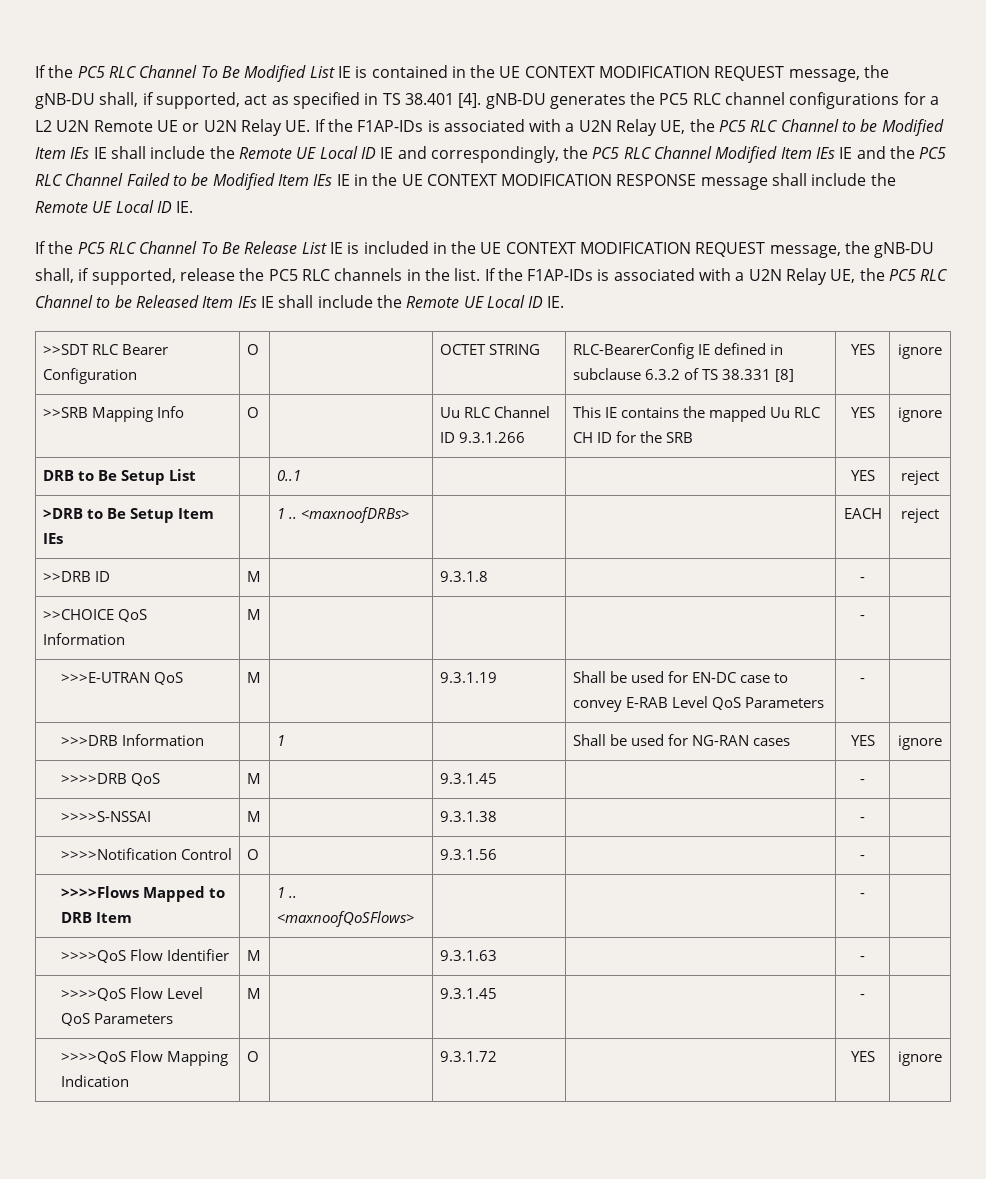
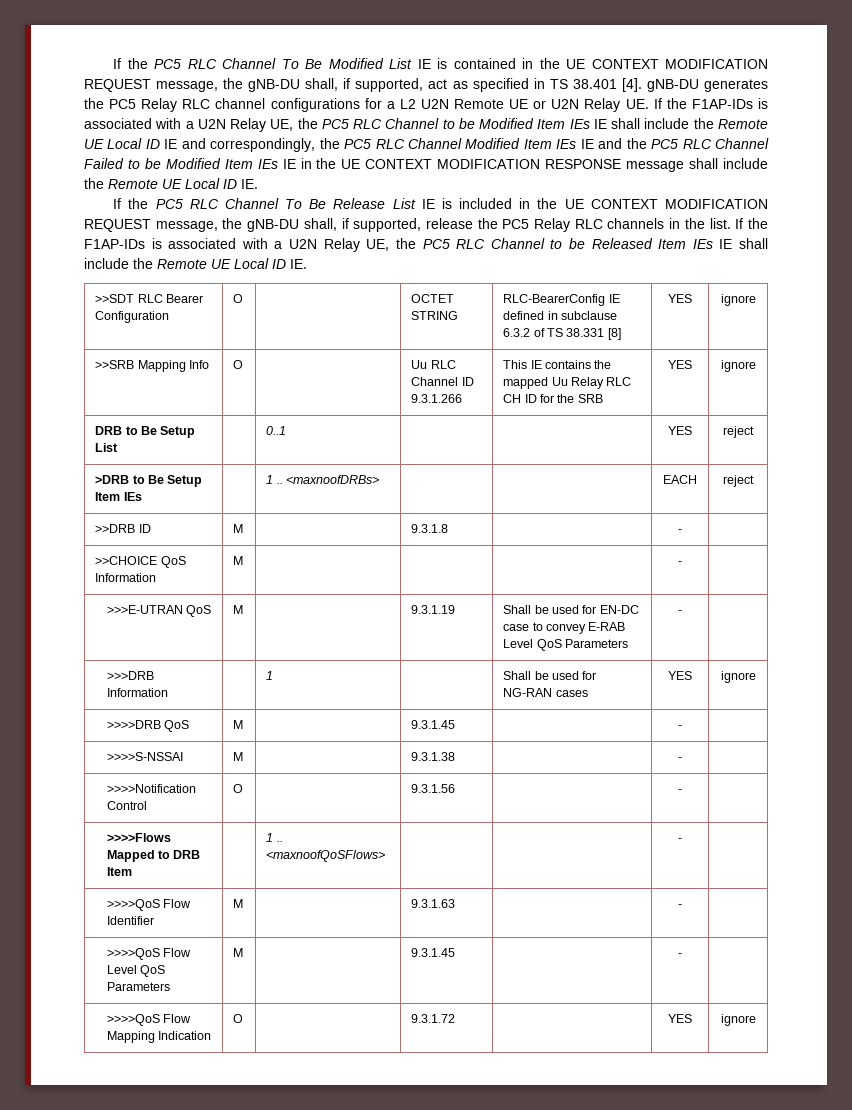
(689, 99) none -> [141,98,178,112] Relay
(298, 275) none -> [534,218,571,232] Relay
(790, 412) none -> [570,377,604,389] Relay

